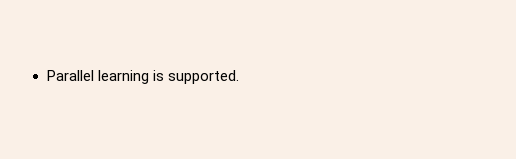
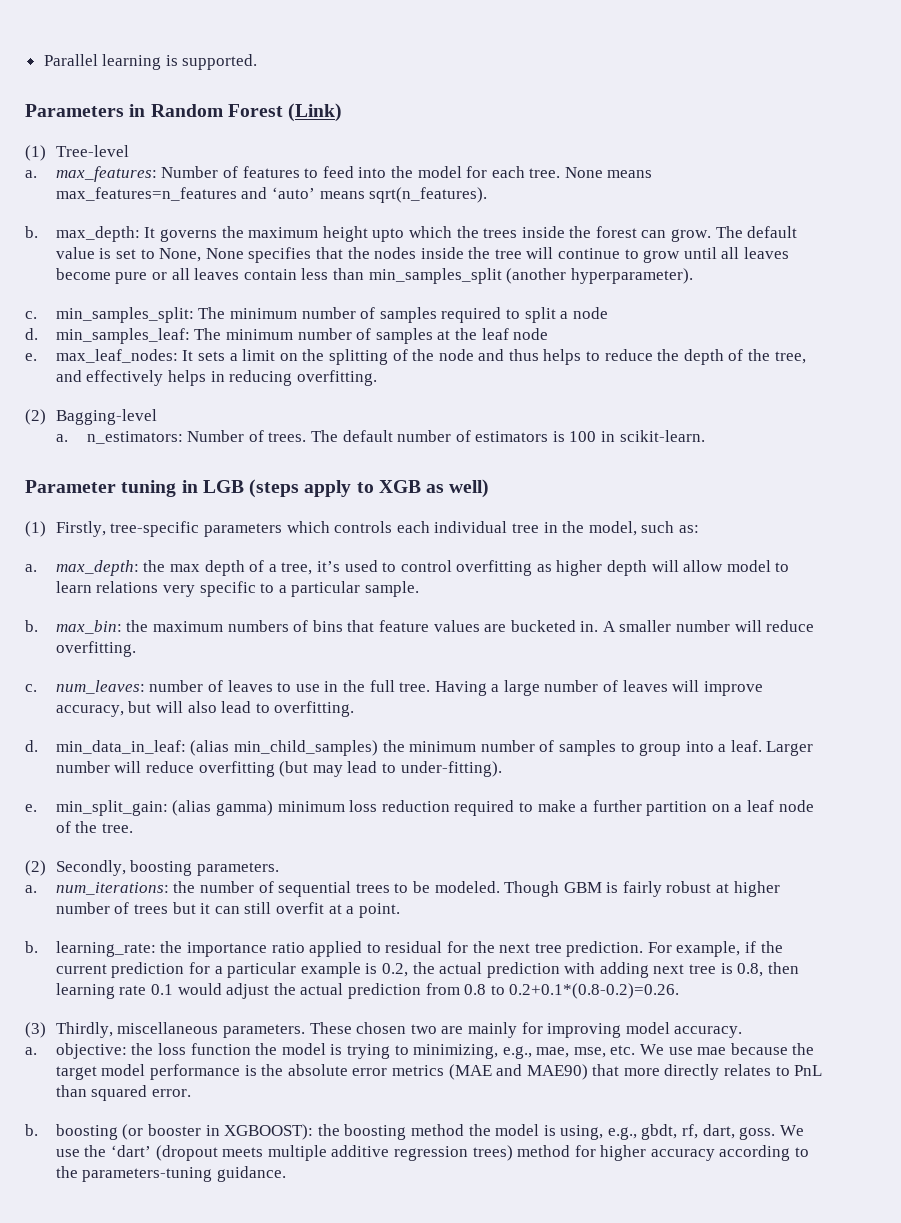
(239, 77) none -> [25,103,343,122] [25,145,129,161] [25,166,653,182] [55,187,488,203] [25,226,798,242] [55,247,790,263] [55,268,693,284] [25,307,608,323] [25,328,549,344] [25,349,806,365] [55,370,377,386] [25,409,157,425] [55,430,705,444] [25,479,490,498] [25,521,699,537] [25,560,790,576] [55,581,419,597] [25,620,815,634] [55,641,136,657] [25,680,763,696] [55,701,355,717] [25,740,814,756] [55,761,502,777] [25,800,814,816] [55,821,133,833] [25,860,279,876] [25,881,780,897] [55,902,400,918] [25,941,783,957] [55,962,799,978] [55,983,680,999] [25,1022,743,1038] [25,1043,815,1059] [55,1064,823,1080] [55,1085,191,1101] [25,1124,804,1140] [55,1145,810,1161] [55,1166,286,1182] // Parameters in Random Forest (Link) // (1) Tree-level // a. max_features: Number of features to feed into the model for each tree. None means max_features=n_features and ‘auto’ means sqrt(n_features). // b. max_depth: It governs the maximum height upto which the trees inside the forest can grow. The default value is set to None, None specifies that the nodes inside the tree will continue to grow until all leaves become pure or all leaves contain less than min_samples_split (another hyperparameter). // c. min_samples_split: The minimum number of samples required to split a node // d. min_samples_leaf: The minimum number of samples at the leaf node // e. max_leaf_nodes: It sets a limit on the splitting of the node and thus helps to reduce the depth of the tree, and effectively helps in reducing overfitting. // (2) Bagging-level // a. n_estimators: Number of trees. The default number of estimators is 100 in scikit-learn. // Parameter tuning in LGB (steps apply to XGB as well) // (1) Firstly, tree-specific parameters which controls each individual tree in the model, such as: // a. max_depth: the max depth of a tree, it’s used to control overfitting as higher depth will allow model to learn relations very specific to a particular sample. // b. max_bin: the maximum numbers of bins that feature values are bucketed in. A smaller number will reduce overfitting. // c. num_leaves: number of leaves to use in the full tree. Having a large number of leaves will improve accuracy, but will also lead to overfitting. // d. min_data_in_leaf: (alias min_child_samples) the minimum number of samples to group into a leaf. Larger number will reduce overfitting (but may lead to under-fitting). // e. min_split_gain: (alias gamma) minimum loss reduction required to make a further partition on a leaf node of the tree. // (2) Secondly, boosting parameters. // a. num_iterations: the number of sequential trees to be modeled. Though GBM is fairly robust at higher number of trees but it can still overfit at a point. // b. learning_rate: the importance ratio applied to residual for the next tree prediction. For example, if the current prediction for a particular example is 0.2, the actual prediction with adding next tree is 0.8, then learning rate 0.1 would adjust the actual prediction from 0.8 to 0.2+0.1*(0.8-0.2)=0.26. // (3) Thirdly, miscellaneous parameters. These chosen two are mainly for improving model accuracy. // a. objective: the loss function the model is trying to minimizing, e.g., mae, mse, etc. We use mae because the target model performance is the absolute error metrics (MAE and MAE90) that more directly relates to PnL than squared error. // b. boosting (or booster in XGBOOST): the boosting method the model is using, e.g., gbdt, rf, dart, goss. We use the ‘dart’ (dropout meets multiple additive regression trees) method for higher accuracy according to the parameters-tuning guidance.

